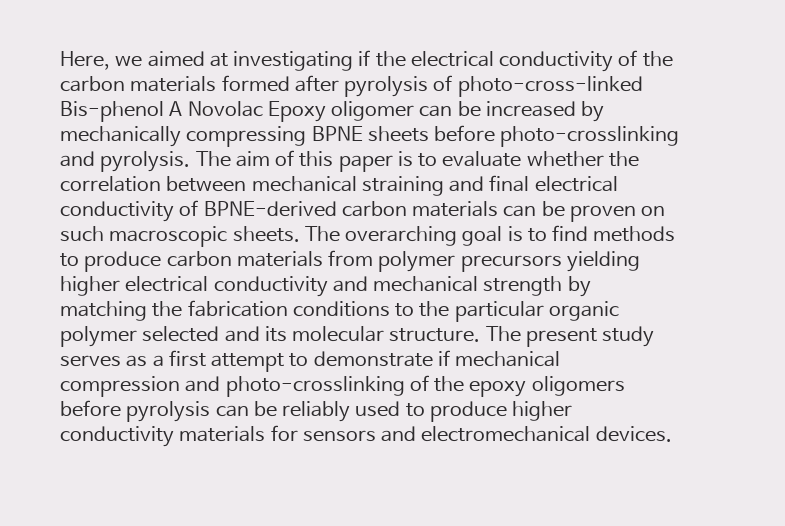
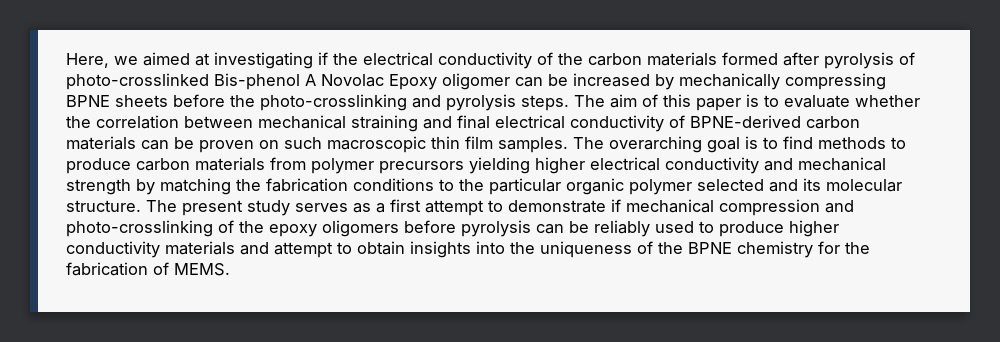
[457,76,643,97] photo-cross-linked -> [66,73,209,90] photo-crosslinked
(496, 133) none -> [230,95,255,107] the
[100,151,191,172] pyrolysis. -> [446,94,569,111] pyrolysis steps.
[232,226,300,242] sheets. -> [431,136,568,153] thin film samples.
[270,425,672,442] for sensors and electromechanical devices. -> [240,241,870,258] [66,262,230,276] and attempt to obtain insights into the uniqueness of the BPNE chemistry for the fabrication of MEMS.

